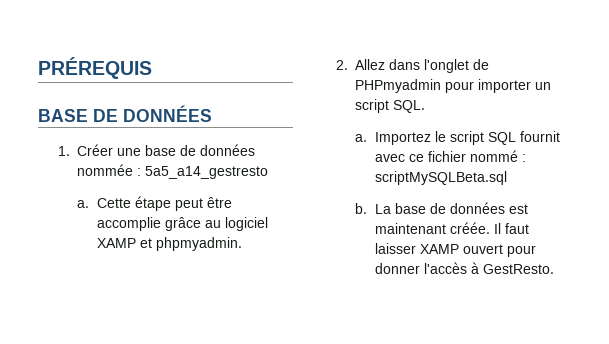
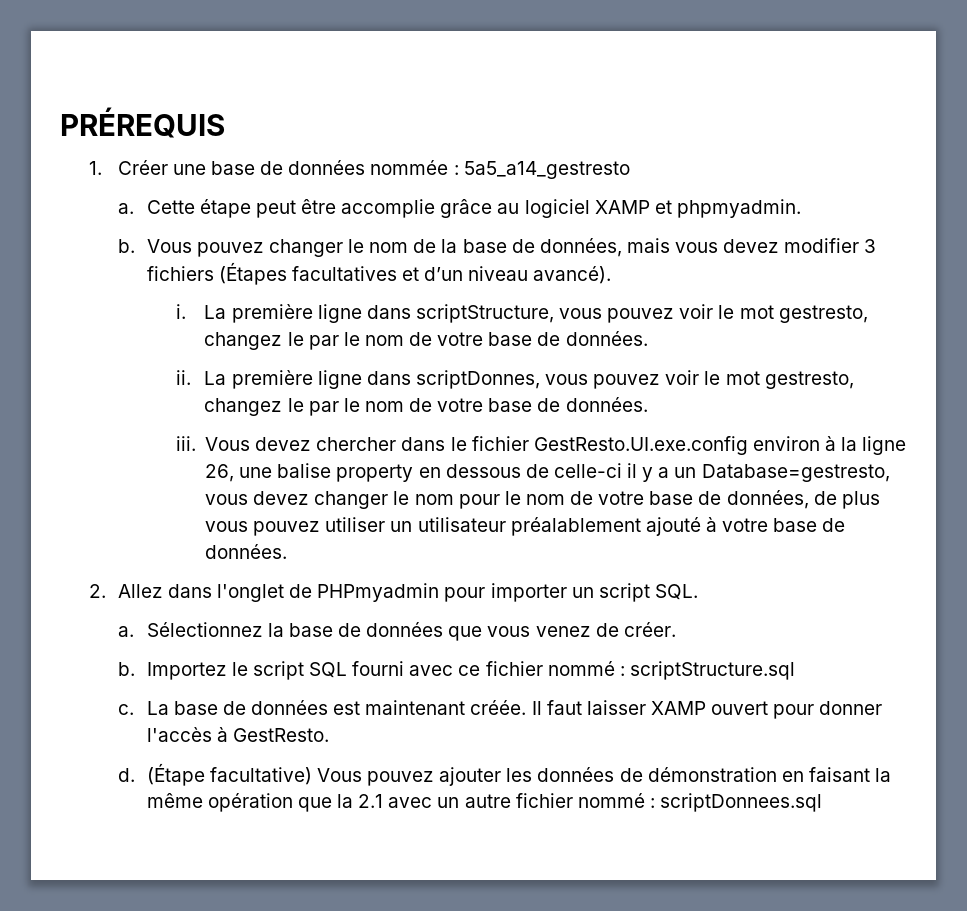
[38,105,212,122] // BASE DE DONNÉES -> (225, 122) none
(243, 244) none -> [117,238,877,257] [146,262,612,285] [175,304,868,323] [204,331,648,350] [175,370,854,389] [204,397,648,416] [175,436,907,455] [205,463,890,482] [205,490,880,509] [205,517,846,536] [205,544,288,559] // b. Vous pouvez changer le nom de la base de données, mais vous devez modifier 3 fichiers (Étapes facultatives et d’un niveau avancé). // i. La première ligne dans scriptStructure, vous pouvez voir le mot gestresto, changez le par le nom de votre base de données. // ii. La première ligne dans scriptDonnes, vous pouvez voir le mot gestresto, changez le par le nom de votre base de données. // iii. Vous devez chercher dans le fichier GestResto.UI.exe.config environ à la ligne 26, une balise property en dessous de celle-ci il y a un Database=gestresto, vous devez changer le nom pour le nom de votre base de données, de plus vous pouvez utiliser un utilisateur préalablement ajouté à votre base de données.
(368, 138) none -> [146,622,676,641] [117,662,135,676] Sélectionnez la base de données que vous venez de créer. // b.
[520,131,561,142] fournit -> [352,661,405,676] fourni
[375,171,508,185] [355,203,368,214] scriptMySQLBeta.sql // b. -> [629,661,795,680] [117,704,134,715] scriptStructure.sql // c.
(555, 269) none -> [117,763,892,786] [146,793,823,812] // d. (Étape facultative) Vous pouvez ajouter les données de démonstration en faisant la même opération que la 2.1 avec un autre fichier nommé : scriptDonnees.sql

